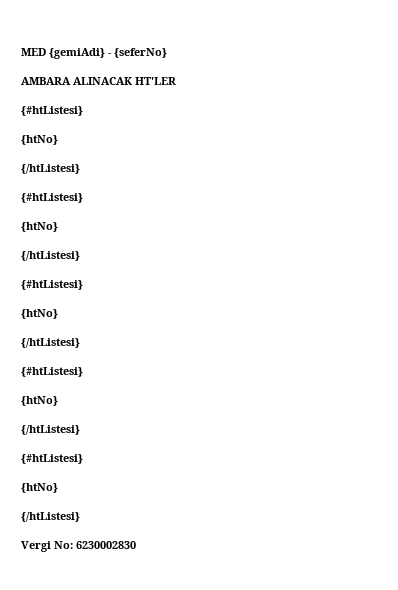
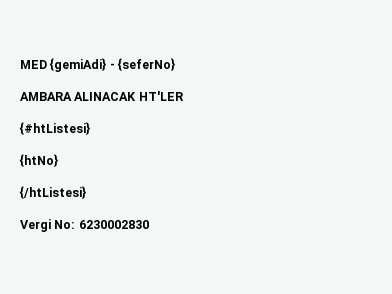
[21,193,83,203] [21,222,58,232] [21,251,80,261] [21,280,83,290] [21,309,58,319] [21,338,80,348] [21,367,83,377] [21,396,58,406] [21,425,80,435] [21,454,83,464] [21,483,58,493] [21,512,80,522] // {#htListesi} // {htNo} // {/htListesi} // {#htListesi} // {htNo} // {/htListesi} // {#htListesi} // {htNo} // {/htListesi} // {#htListesi} // {htNo} // {/htListesi} -> (86, 192) none

